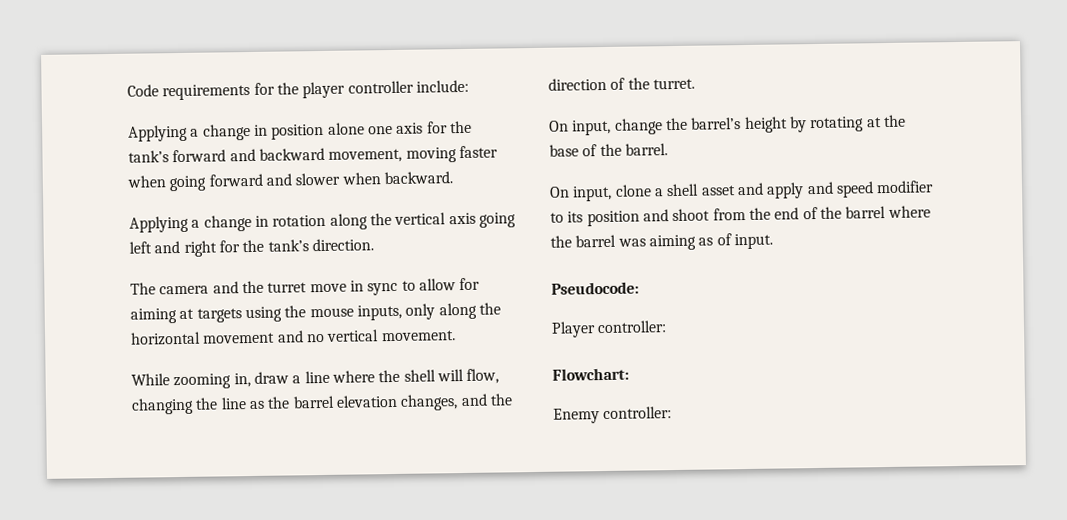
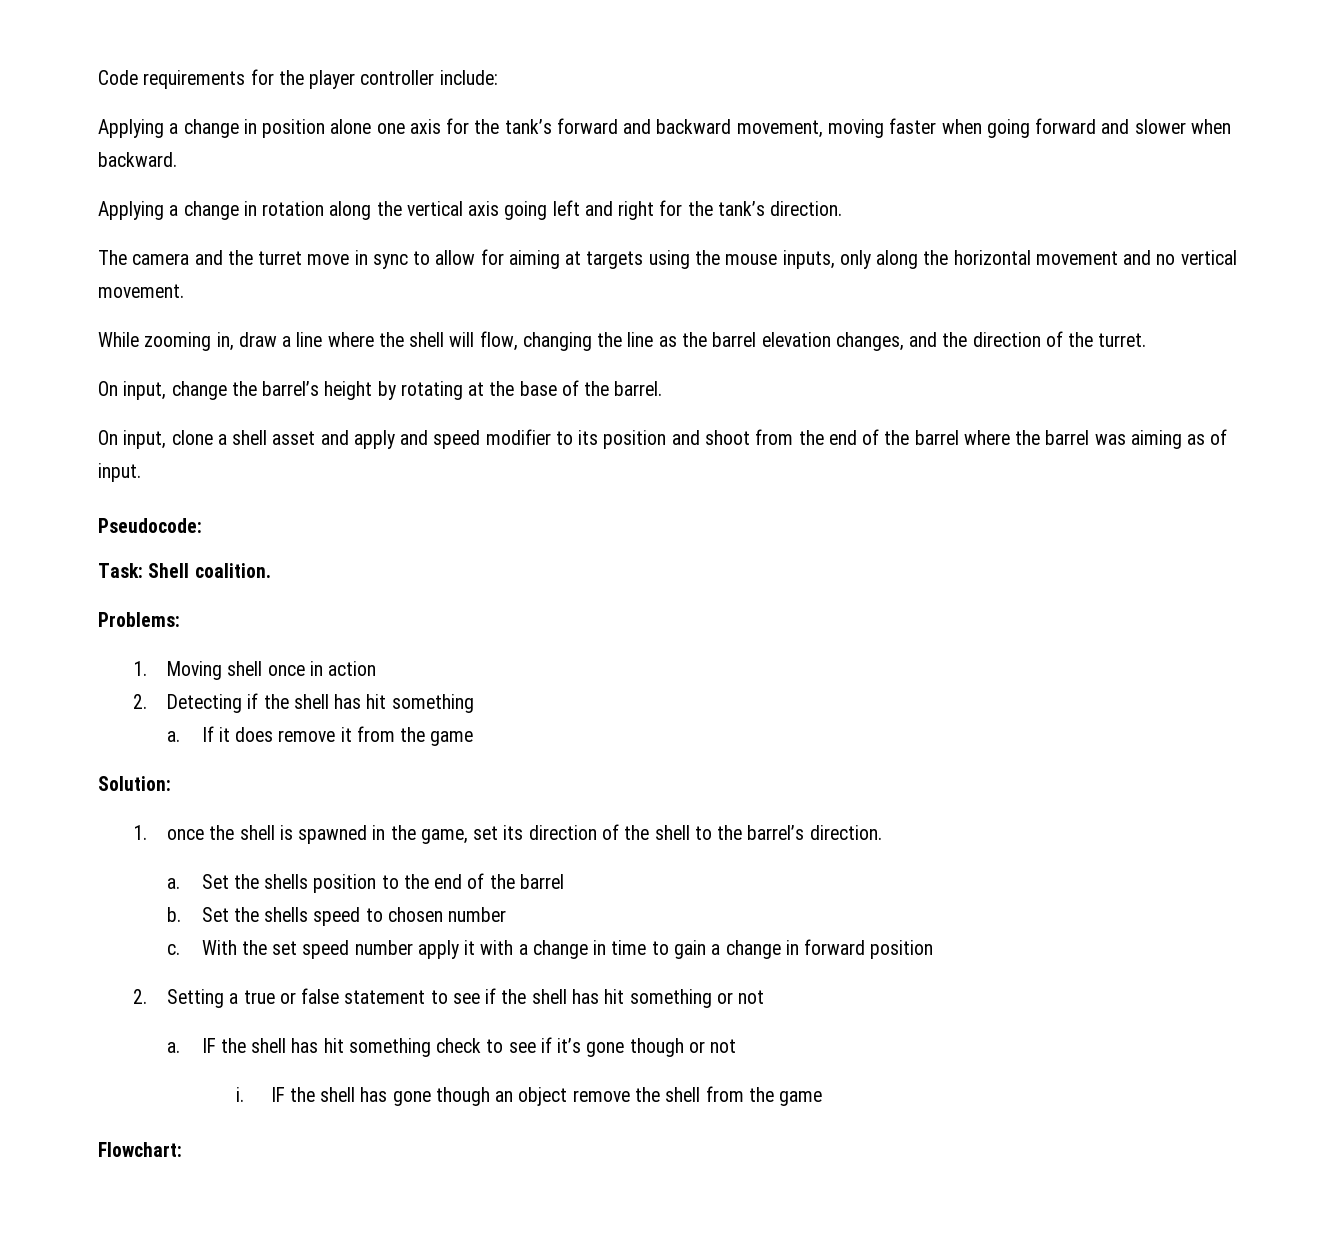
[551,320,668,338] Player controller: -> [98,563,271,578] [98,612,180,627] [132,661,377,680] [132,693,474,713] [167,726,474,746] [98,776,171,791] [132,824,882,844] [167,873,564,893] [167,907,507,926] [167,939,934,959] [132,988,765,1008] [167,1037,737,1057] [236,1086,823,1106] Task: Shell coalition. // Problems: // 1. Moving shell once in action // 2. Detecting if the shell has hit something // a. If it does remove it from the game // Solution: // 1. once the shell is spawned in the game, set its direction of the shell to the barrel’s direction. // a. Set the shells position to the end of the barrel // b. Set the shells speed to chosen number // c. With the set speed number apply it with a change in time to gain a change in forward position // 2. Setting a true or false statement to see if the shell has hit something or not // a. IF the shell has hit something check to see if it’s gone though or not // i. IF the shell has gone though an object remove the shell from the game
[553,406,673,424] // Enemy controller: -> (182, 1149) none

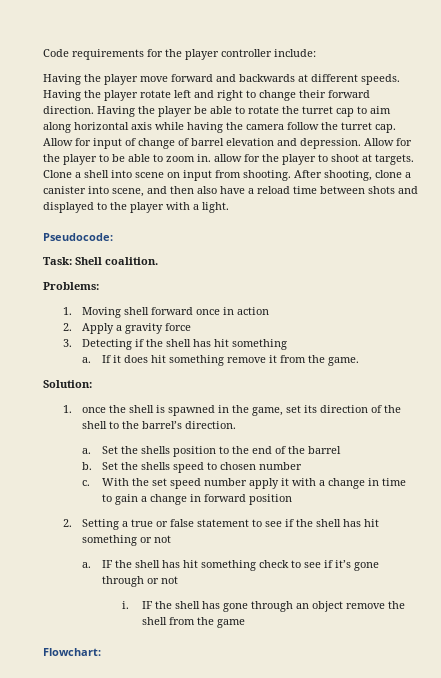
[98,118,1231,138] [98,152,177,167] [98,200,843,220] [98,249,1237,269] [98,284,184,298] [98,331,1147,351] [98,380,663,400] [98,429,1228,449] [98,463,141,482] Applying a change in position alone one axis for the tank’s forward and backward movement, moving faster when going forward and slower when backward. // Applying a change in rotation along the vertical axis going left and right for the tank’s direction. // The camera and the turret move in sync to allow for aiming at targets using the mouse inputs, only along the horizontal movement and no vertical movement. // While zooming in, draw a line where the shell will flow, changing the line as the barrel elevation changes, and the direction of the turret. // On input, change the barrel’s height by rotating at the base of the barrel. // On input, clone a shell asset and apply and speed modifier to its position and shoot from the end of the barrel where the barrel was aiming as of input. -> [43,74,400,85] [43,90,370,101] [43,106,391,117] [43,122,396,133] [43,138,412,149] [43,154,414,165] [43,170,411,181] [43,186,418,197] [43,202,229,213] Having the player move forward and backwards at different speeds. Having the player rotate left and right to change their forward direction. Having the player be able to rotate the turret cap to aim along horizontal axis while having the camera follow the turret cap. Allow for input of change of barrel elevation and depression. Allow for the player to be able to zoom in. allow for the player to shoot at targets. Clone a shell into scene on input from shooting. After shooting, clone a canister into scene, and then also have a reload time between shots and displayed to the player with a light.
(263, 668) none -> [151,307,194,315] forward
(147, 701) none -> [82,323,192,334] [62,339,72,347] Apply a gravity force // 3.
(274, 734) none -> [151,355,225,366] hit something
[430,731,474,746] game -> [328,357,360,366] game.
[629,1038,684,1057] though -> [102,576,145,587] through
[435,1087,490,1106] though -> [250,601,293,612] through

